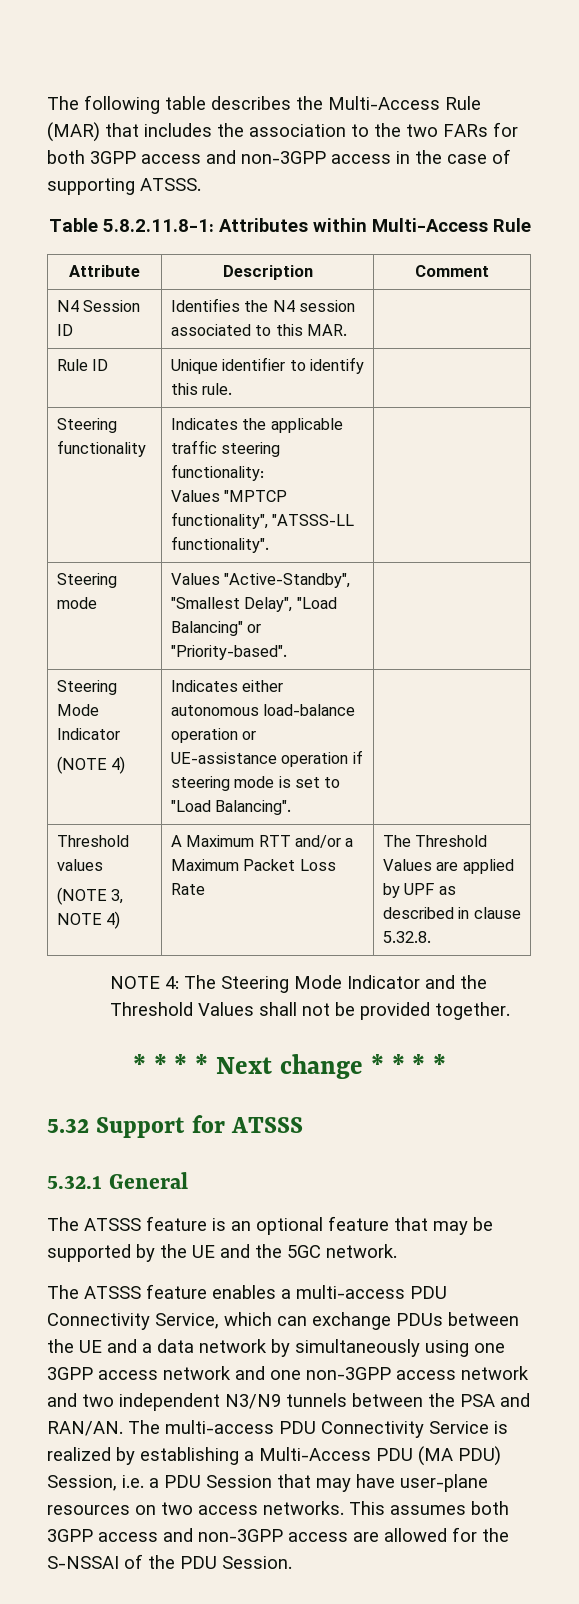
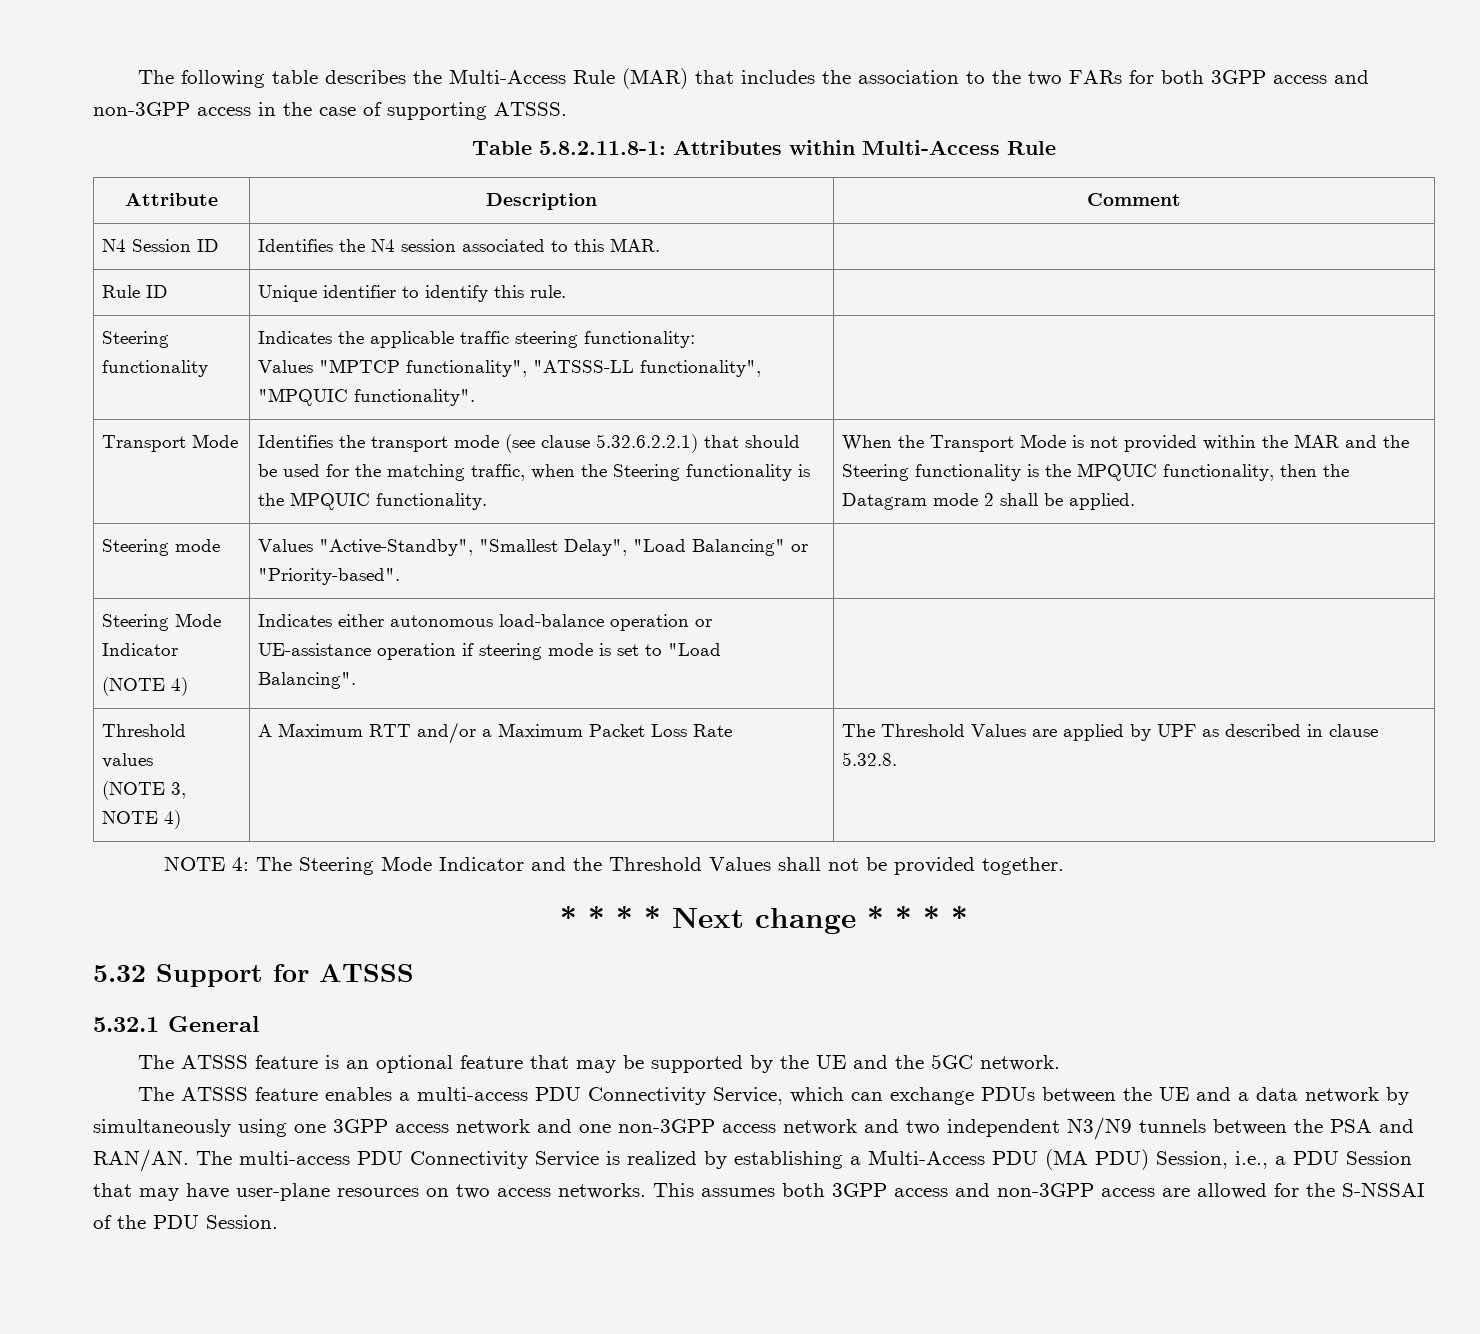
(355, 520) none -> [640,360,762,377] [258,388,349,406] functionality", "MPQUIC
(269, 544) none -> [102,434,239,452] [258,434,801,453] [258,464,811,481] [258,492,488,510] [842,434,1410,452] [842,463,1350,481] [842,493,1136,510] // Transport Mode | Identifies the transport mode (see clause 5.32.6.2.2.1) that should be used for the matching traffic, when the Steering functionality is the MPQUIC functionality. | When the Transport Mode is not provided within the MAR and the Steering functionality is the MPQUIC functionality, then the Datagram mode 2 shall be applied.
[122,1475,144,1488] i.e. -> [1235,1151,1268,1169] i.e.,

